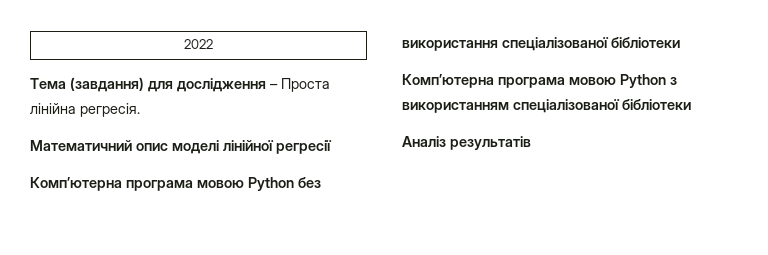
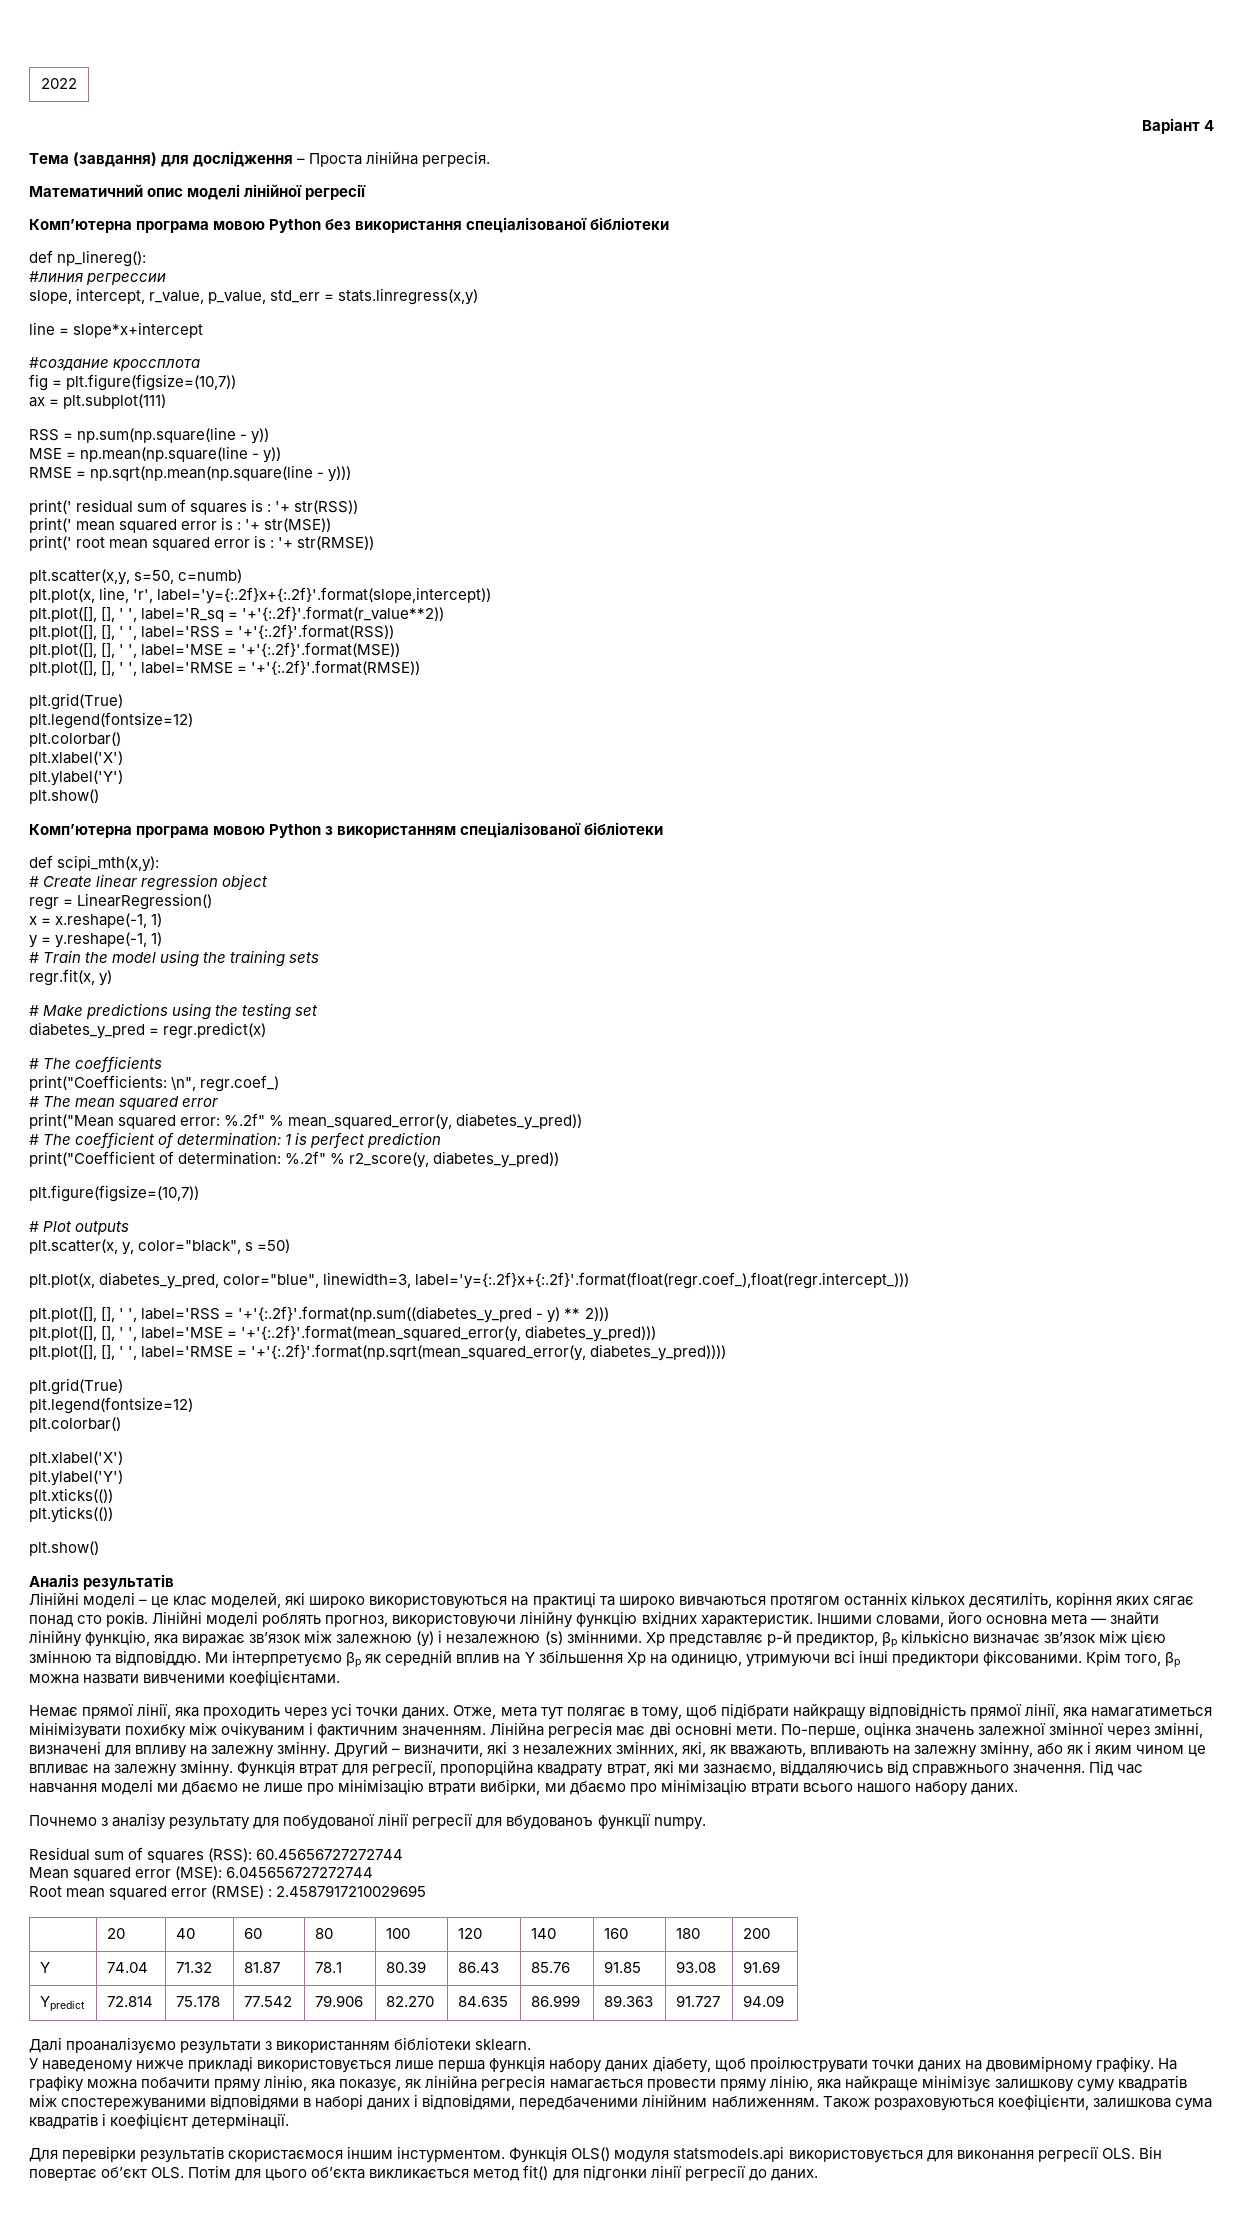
(213, 44) none -> [1141,118,1214,134] // Варіант 4
(680, 42) none -> [29,250,147,267] [29,271,167,285] [29,288,479,305] [29,322,204,338] [29,357,201,371] [29,374,237,391] [29,394,167,409] [29,427,270,444] [29,446,282,463] [29,465,352,482] [29,499,359,515] [29,517,332,533] [29,535,375,551] [29,569,243,585] [29,587,492,604] [29,606,445,622] [29,624,395,640] [29,642,401,658] [29,660,421,676] [29,693,123,710] [29,712,193,729] [29,732,121,747] [29,751,123,766] [29,770,123,786] [29,789,99,804] // def np_linereg(): // #линия регрессии // slope, intercept, r_value, p_value, std_err = stats.linregress(x,y) // line = slope*x+intercept // #создание кроссплота // fig = plt.figure(figsize=(10,7)) // ax = plt.subplot(111) // RSS = np.sum(np.square(line - y)) // MSE = np.mean(np.square(line - y)) // RMSE = np.sqrt(np.mean(np.square(line - y))) // print(' residual sum of squares is : '+ str(RSS)) // print(' mean squared error is : '+ str(MSE)) // print(' root mean squared error is : '+ str(RMSE)) // plt.scatter(x,y, s=50, c=numb) // plt.plot(x, line, 'r', label='y={:.2f}x+{:.2f}'.format(slope,intercept)) // plt.plot([], [], ' ', label='R_sq = '+'{:.2f}'.format(r_value**2)) // plt.plot([], [], ' ', label='RSS = '+'{:.2f}'.format(RSS)) // plt.plot([], [], ' ', label='MSE = '+'{:.2f}'.format(MSE)) // plt.plot([], [], ' ', label='RMSE = '+'{:.2f}'.format(RMSE)) // plt.grid(True) // plt.legend(fontsize=12) // plt.colorbar() // plt.xlabel('X') // plt.ylabel('Y') // plt.show()
[402,136,531,150] Аналіз результатів -> [29,855,160,872] [29,874,269,891] [29,893,213,910] [29,913,163,928] [29,932,163,948] [29,950,320,967] [29,969,113,986] [29,1003,319,1020] [29,1022,267,1039] [29,1056,163,1073] [29,1075,280,1092] [29,1096,219,1110] [29,1113,583,1130] [29,1132,442,1149] [29,1151,560,1168] [29,1185,199,1202] [29,1221,130,1235] [29,1239,291,1255] [29,1272,910,1289] [29,1306,609,1323] [29,1325,657,1342] [29,1344,727,1361] [29,1378,123,1395] [29,1397,193,1414] [29,1417,121,1432] [29,1451,123,1466] [29,1470,123,1486] [29,1488,113,1504] [29,1506,113,1523] [29,1541,99,1556] [29,1574,175,1590] [29,1592,1194,1609] [29,1611,1159,1628] [29,1630,1167,1648] [29,1650,1181,1668] [29,1670,341,1686] [29,1703,1213,1720] [29,1722,1203,1739] [29,1741,1207,1758] [29,1760,1143,1777] [29,1779,1018,1796] [29,1813,706,1830] [29,1847,404,1863] [29,1866,374,1881] [29,1885,427,1900] [107,1928,126,1939] [176,1928,196,1939] [244,1928,263,1939] [315,1928,334,1939] [386,1928,411,1939] [458,1928,483,1939] [531,1928,557,1939] [604,1928,629,1939] [676,1928,701,1939] [743,1928,771,1939] [40,1962,51,1973] [107,1962,149,1973] [176,1962,213,1973] [244,1962,281,1973] [315,1962,343,1973] [386,1961,427,1973] [458,1962,500,1973] [531,1962,571,1973] [604,1961,642,1973] [676,1961,717,1973] [743,1961,781,1973] [40,1996,86,2012] [107,1996,154,2007] [176,1996,221,2007] [244,1996,293,2007] [315,1995,364,2007] [386,1996,435,2007] [458,1996,509,2007] [531,1995,581,2007] [604,1995,654,2007] [676,1995,721,2007] [743,1995,785,2007] [29,2037,532,2054] [29,2056,1177,2073] [29,2075,1187,2092] [29,2094,1212,2111] [29,2113,290,2129] [29,2146,1162,2163] [29,2165,818,2181] def scipi_mth(x,y): // # Create linear regression object // regr = LinearRegression() // x = x.reshape(-1, 1) // y = y.reshape(-1, 1) // # Train the model using the training sets // regr.fit(x, y) // # Make predictions using the testing set // diabetes_y_pred = regr.predict(x) // # The coefficients // print("Coefficients: \n", regr.coef_) // # The mean squared error // print("Mean squared error: %.2f" % mean_squared_error(y, diabetes_y_pred)) // # The coefficient of determination: 1 is perfect prediction // print("Coefficient of determination: %.2f" % r2_score(y, diabetes_y_pred)) // plt.figure(figsize=(10,7)) // # Plot outputs // plt.scatter(x, y, color="black", s =50) // plt.plot(x, diabetes_y_pred, color="blue", linewidth=3, label='y={:.2f}x+{:.2f}'.format(float(regr.coef_),float(regr.intercept_))) // plt.plot([], [], ' ', label='RSS = '+'{:.2f}'.format(np.sum((diabetes_y_pred - y) ** 2))) // plt.plot([], [], ' ', label='MSE = '+'{:.2f}'.format(mean_squared_error(y, diabetes_y_pred))) // plt.plot([], [], ' ', label='RMSE = '+'{:.2f}'.format(np.sqrt(mean_squared_error(y, diabetes_y_pred)))) // plt.grid(True) // plt.legend(fontsize=12) // plt.colorbar() // plt.xlabel('X') // plt.ylabel('Y') // plt.xticks(()) // plt.yticks(()) // plt.show() // Аналіз результатів // Лінійні моделі – це клас моделей, які широко використовуються на практиці та широко вивчаються протягом останніх кількох десятиліть, коріння яких сягає понад сто років. Лінійні моделі роблять прогноз, використовуючи лінійну функцію вхідних характеристик. Іншими словами, його основна мета — знайти лінійну функцію, яка виражає зв’язок між залежною (y) і незалежною (s) змінними. Xp представляє p-й предиктор, βp кількісно визначає зв’язок між цією змінною та відповіддю. Ми інтерпретуємо βp як середній вплив на Y збільшення Xp на одиницю, утримуючи всі інші предиктори фіксованими. Крім того, βp можна назвати вивченими коефіцієнтами. // Немає прямої лінії, яка проходить через усі точки даних. Отже, мета тут полягає в тому, щоб підібрати найкращу відповідність прямої лінії, яка намагатиметься мінімізувати похибку між очікуваним і фактичним значенням. Лінійна регресія має дві основні мети. По-перше, оцінка значень залежної змінної через змінні, визначені для впливу на залежну змінну. Другий – визначити, які з незалежних змінних, які, як вважають, впливають на залежну змінну, або як і яким чином це впливає на залежну змінну. Функція втрат для регресії, пропорційна квадрату втрат, які ми зазнаємо, віддаляючись від справжнього значення. Під час навчання моделі ми дбаємо не лише про мінімізацію втрати вибірки, ми дбаємо про мінімізацію втрати всього нашого набору даних. // Почнемо з аналізу результату для побудованої лінії регресії для вбудованоъ функції numpy. // Residual sum of squares (RSS): 60.45656727272744 // Mean squared error (MSE): 6.045656727272744 // Root mean squared error (RMSE) : 2.4587917210029695 // | 20 | 40 | 60 | 80 | 100 | 120 | 140 | 160 | 180 | 200 // Y | 74.04 | 71.32 | 81.87 | 78.1 | 80.39 | 86.43 | 85.76 | 91.85 | 93.08 | 91.69 // Ypredict | 72.814 | 75.178 | 77.542 | 79.906 | 82.270 | 84.635 | 86.999 | 89.363 | 91.727 | 94.09 // Далі проаналізуємо результати з використанням бібліотеки sklearn. // У наведеному нижче прикладі використовується лише перша функція набору даних діабету, щоб проілюструвати точки даних на двовимірному графіку. На графіку можна побачити пряму лінію, яка показує, як лінійна регресія намагається провести пряму лінію, яка найкраще мінімізує залишкову суму квадратів між спостережуваними відповідями в наборі даних і відповідями, передбаченими лінійним наближенням. Також розраховуються коефіцієнти, залишкова сума квадратів і коефіцієнт детермінації. // Для перевірки результатів скористаємося іншим інстурментом. Функція OLS() модуля statsmodels.api використовується для виконання регресії OLS. Він повертає об’єкт OLS. Потім для цього об’єкта викликається метод fit() для підгонки лінії регресії до даних.

